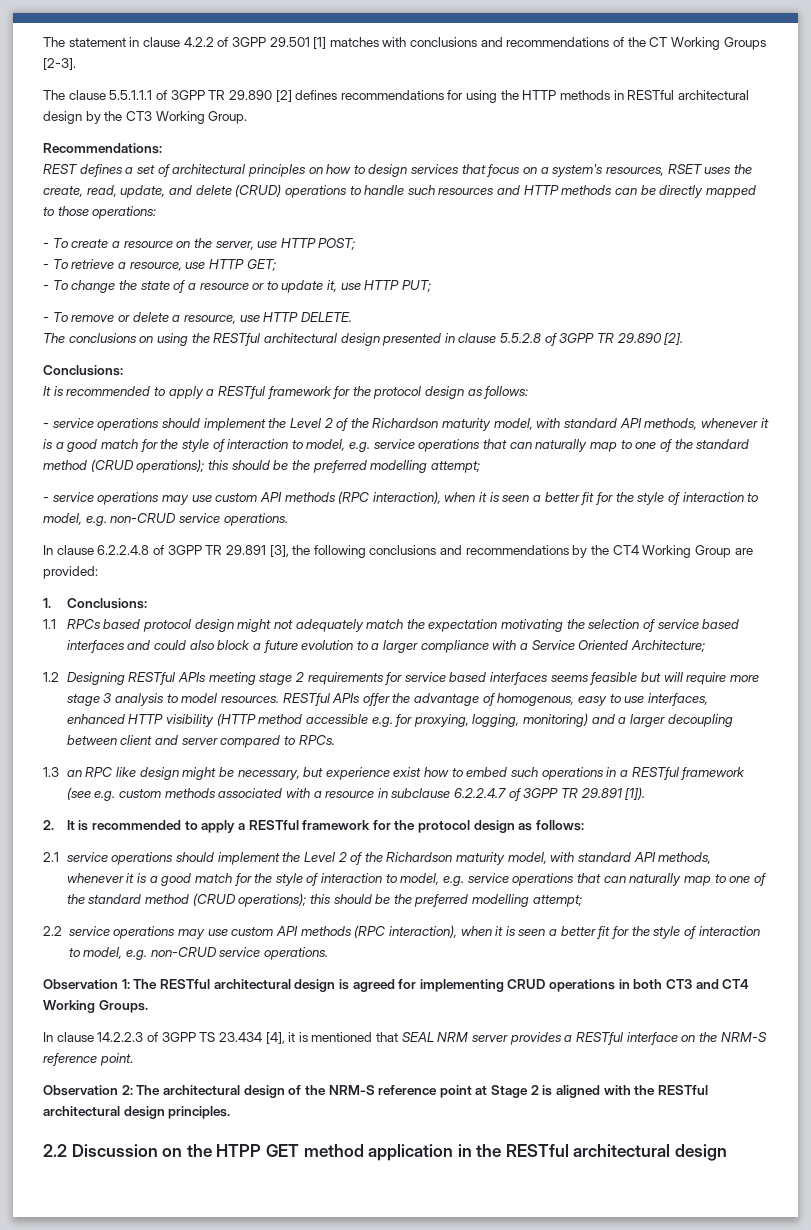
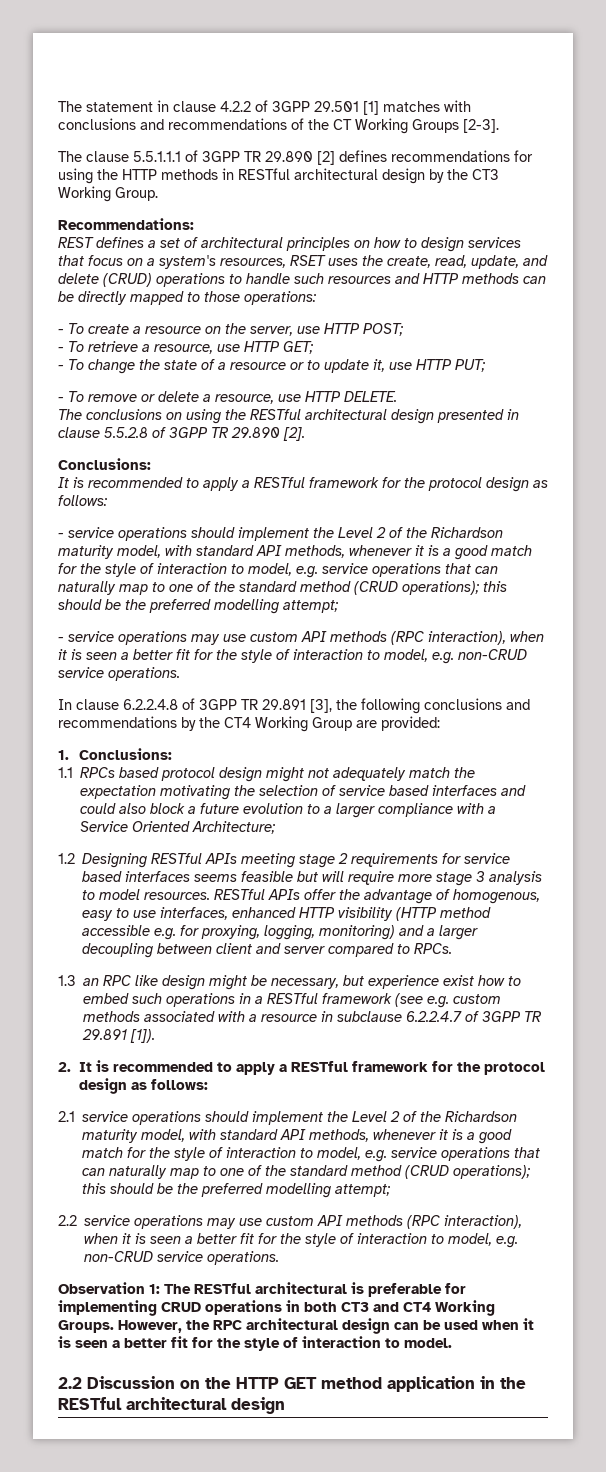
[294,979,395,992] design is agreed -> [351,1282,442,1297] is preferable
[43,1032,767,1045] [43,1053,133,1066] [43,1085,708,1098] [43,1106,231,1119] // In clause 14.2.2.3 of 3GPP TS 23.434 [4], it is mentioned that SEAL NRM server provides a RESTful interface on the NRM-S reference point. // Observation 2: The architectural design of the NRM-S reference point at Stage 2 is aligned with the RESTful architectural design principles. -> [118,1318,534,1334] [58,1336,452,1351] However, the RPC architectural design can be used when it is seen a better fit for the style of interaction to model.
[216,1144,262,1157] HTPP -> [236,1377,279,1389] HTTP

